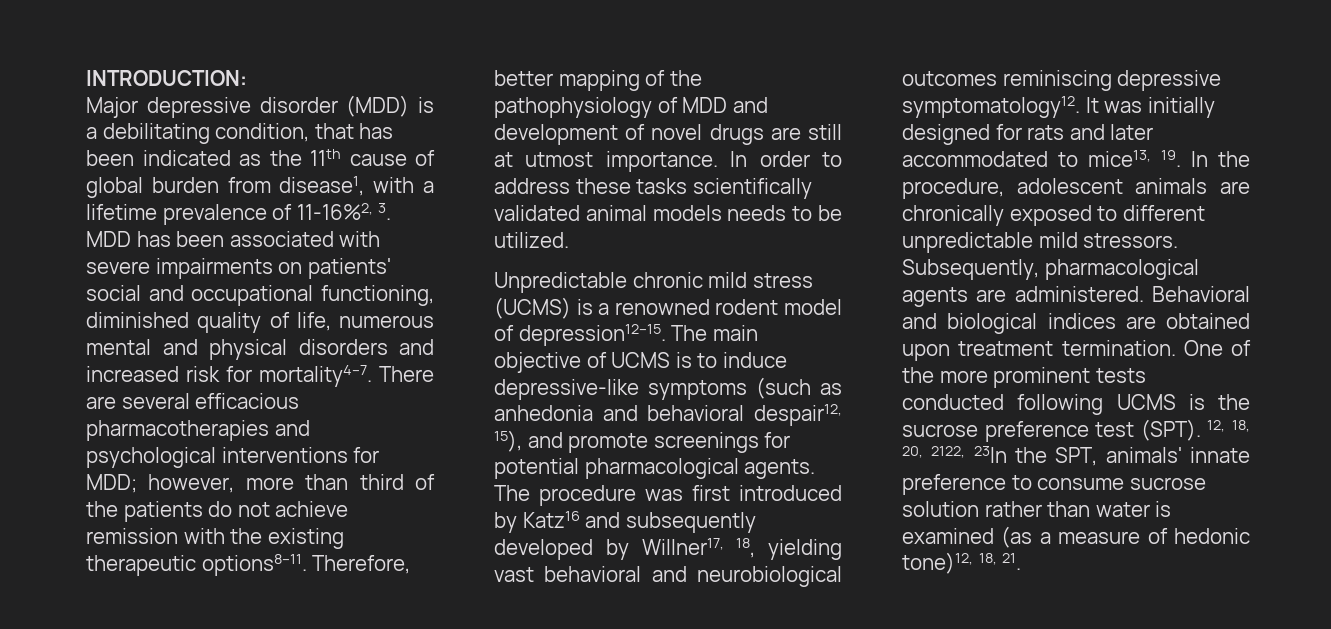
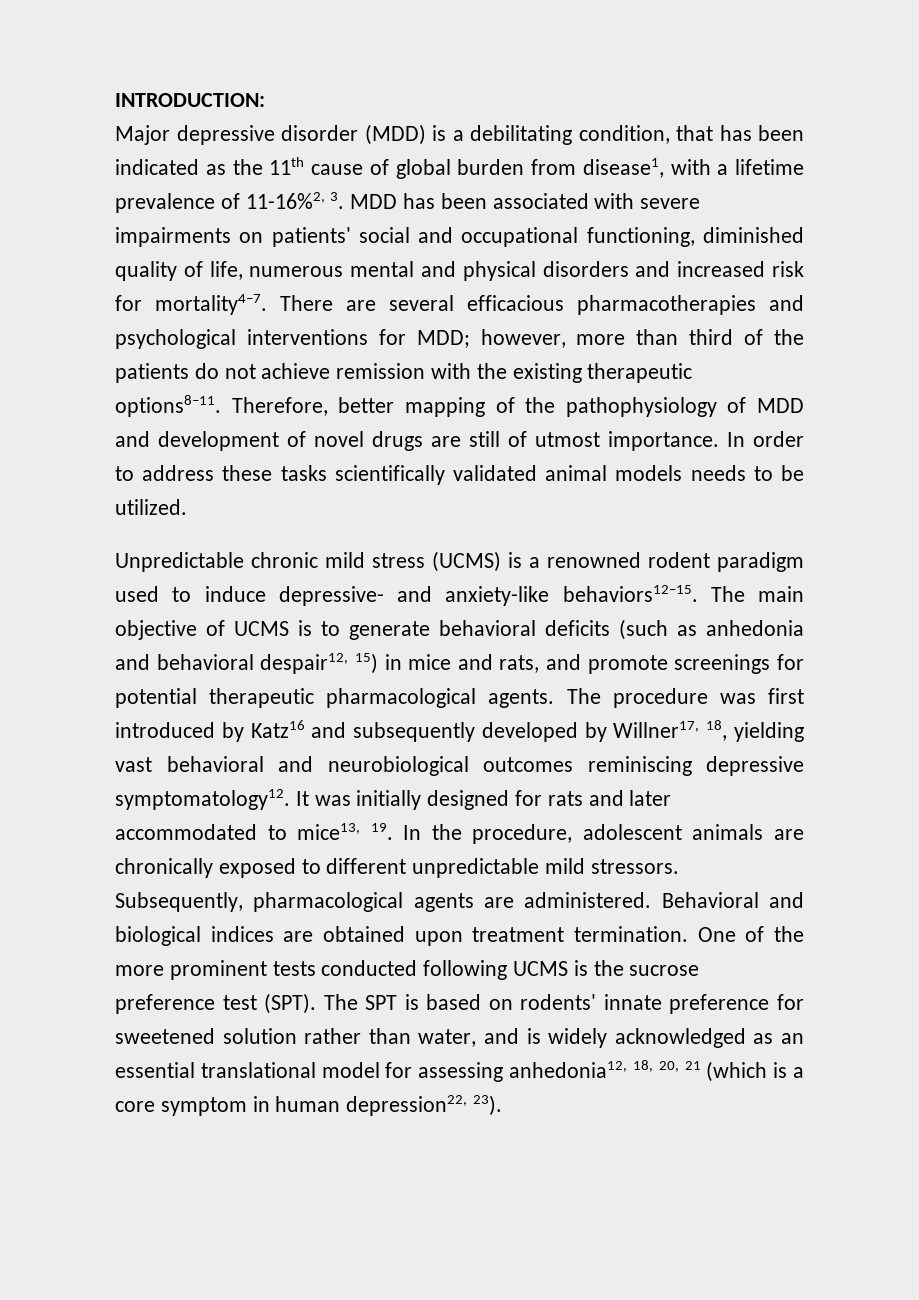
[494,152,513,167] at -> [508,431,527,447] of
[784,299,842,315] [494,324,666,346] model of depression12–15. -> [717,552,804,572] [115,585,698,606] paradigm used to induce depressive- and anxiety-like behaviors12–15.
[722,352,787,368] [494,379,747,400] induce depressive-like symptoms -> [349,620,610,640] generate behavioral deficits
[494,430,522,452] 15), -> [354,653,540,674] 15) in mice and rats,
(579, 468) none -> [209,688,315,708] therapeutic
[1207,420,1250,432] [902,446,1250,466] [902,474,1206,495] [902,501,1172,517] [902,526,1250,548] [902,552,1022,574] 12, 18, 20, 2122, 23In the SPT, animals' innate preference to consume sucrose solution rather than water is examined (as a measure of hedonic tone)12, 18, 21. -> [323,994,804,1014] [115,1028,805,1048] [115,1060,805,1082] [115,1095,503,1116] The SPT is based on rodents' innate preference for sweetened solution rather than water, and is widely acknowledged as an essential translational model for assessing anhedonia12, 18, 20, 21 (which is a core symptom in human depression22, 23).

